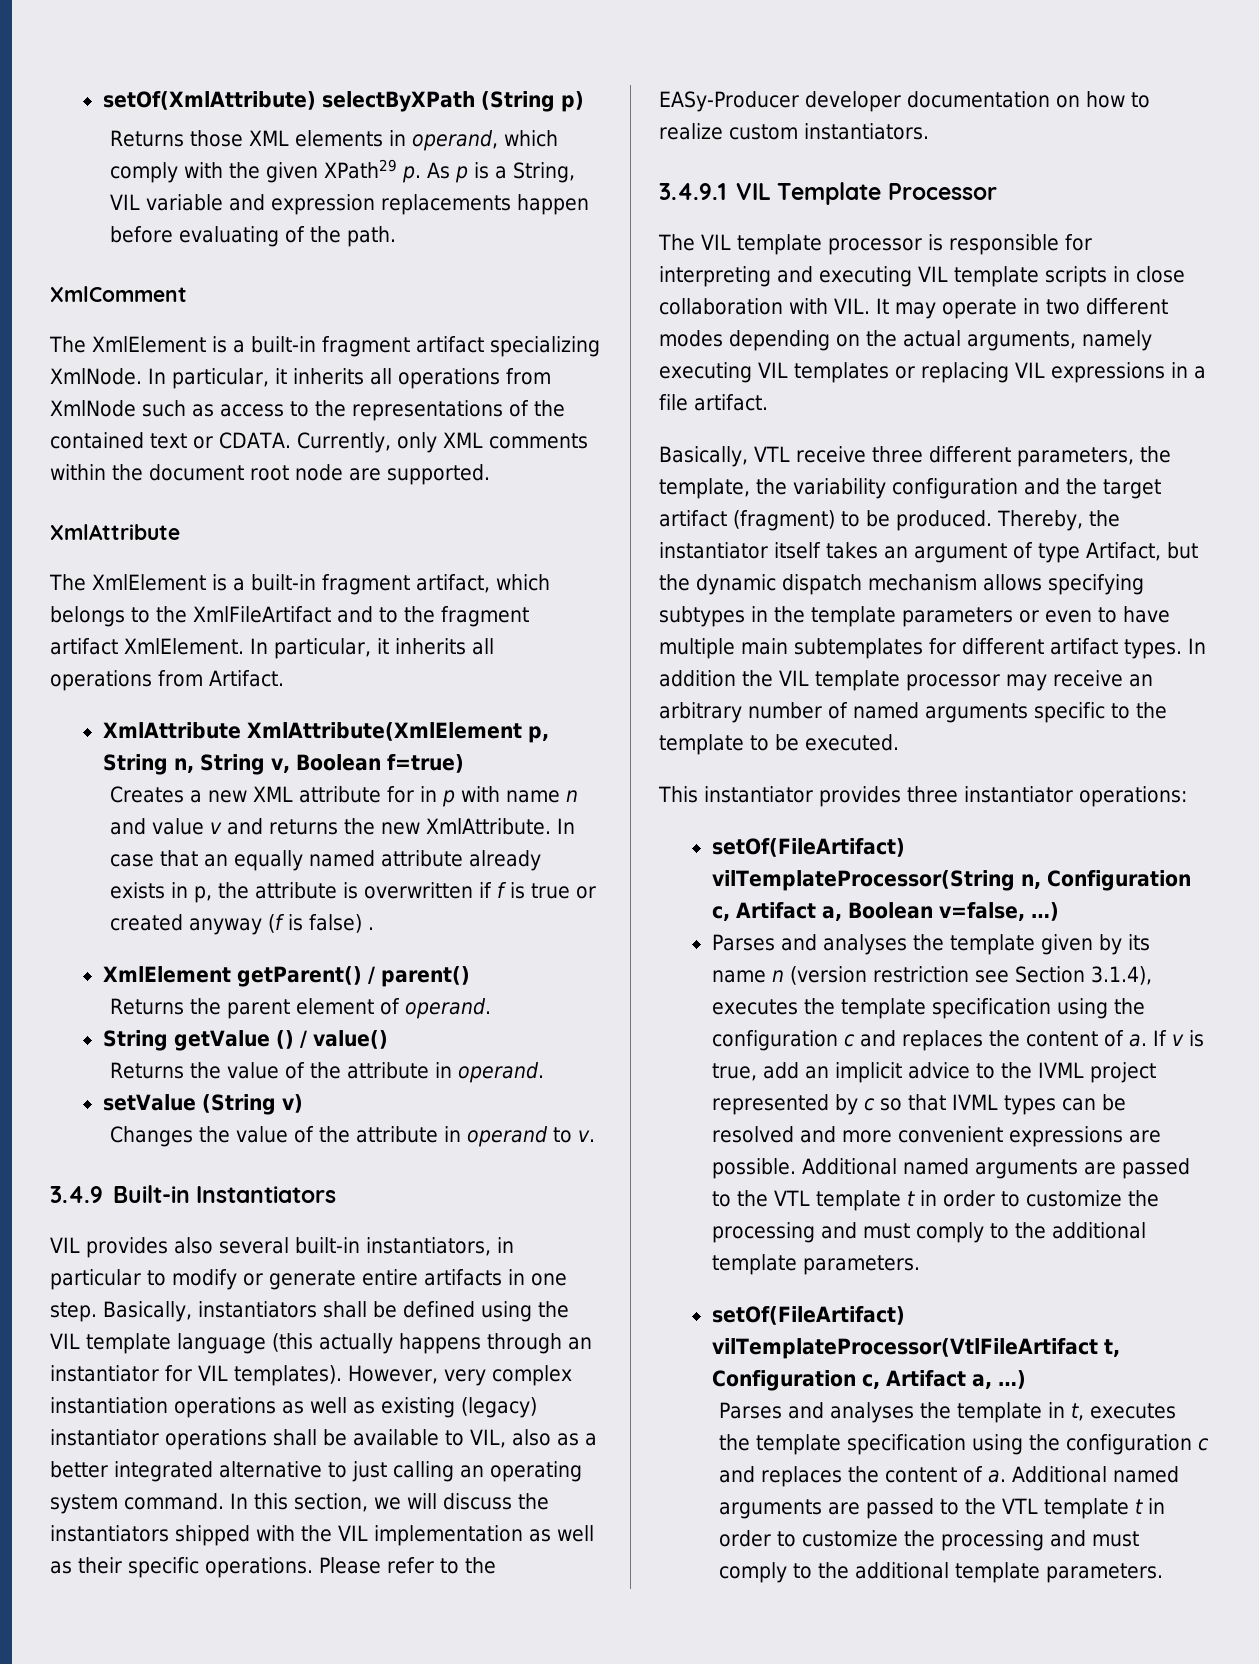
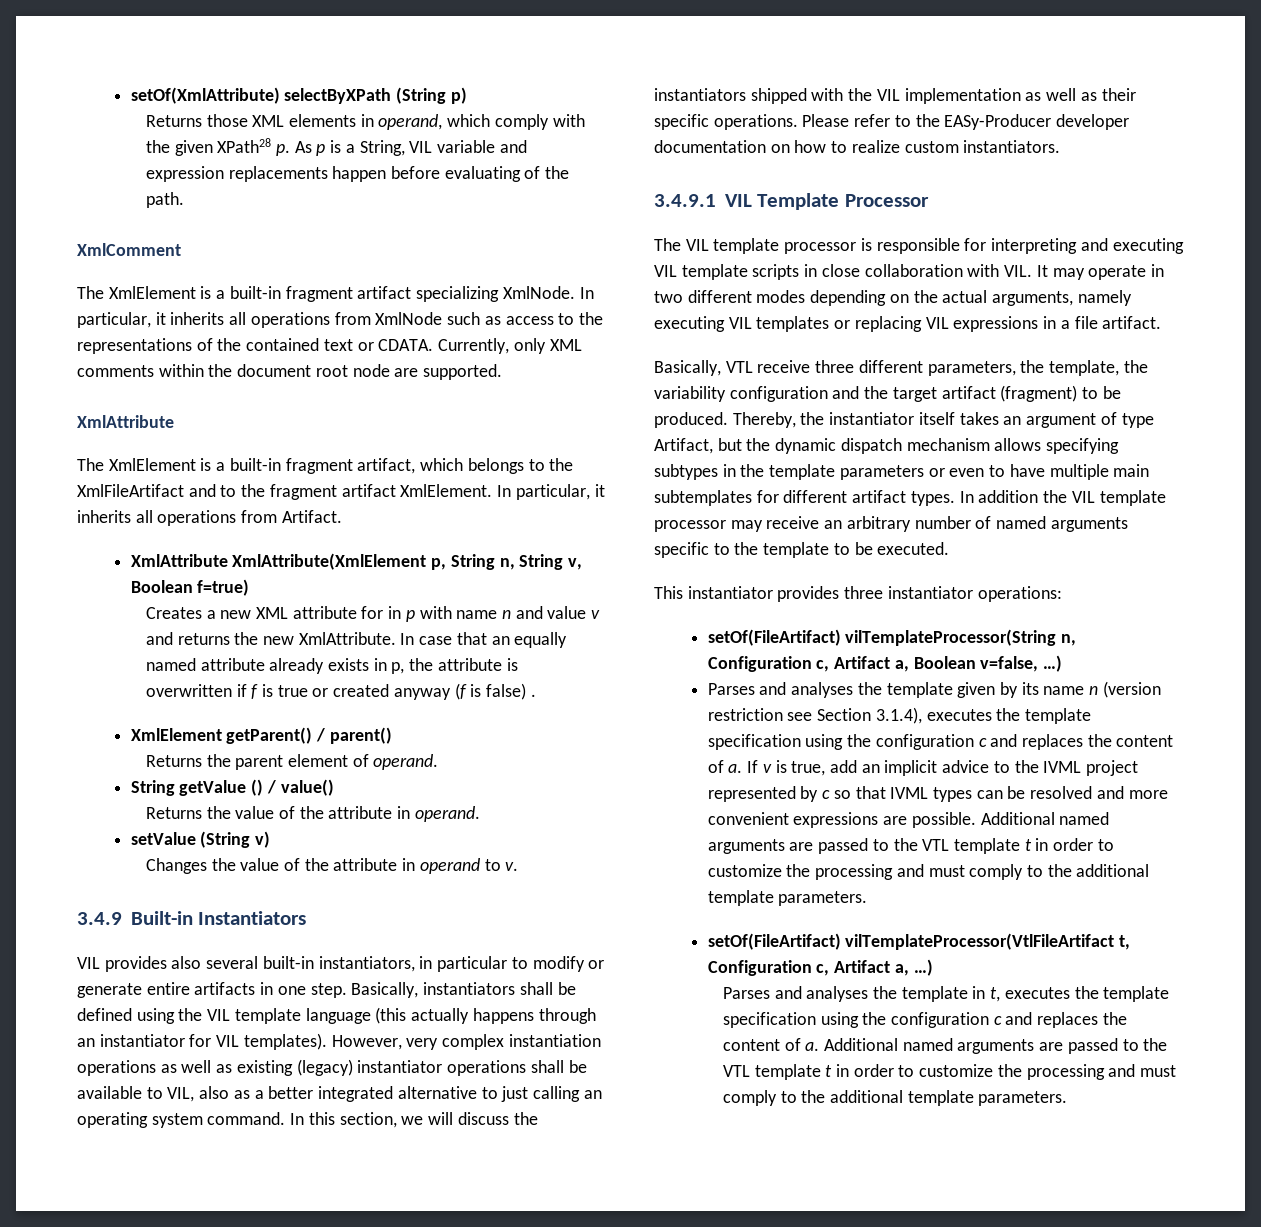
[324,159,398,179] XPath29 -> [217,138,272,153] XPath28

